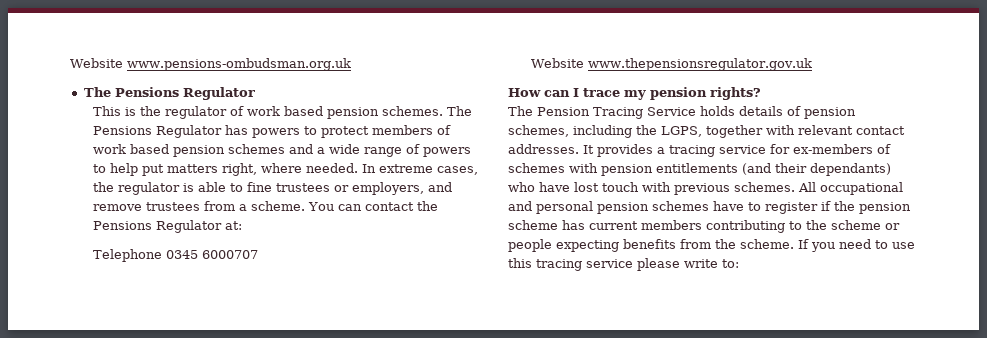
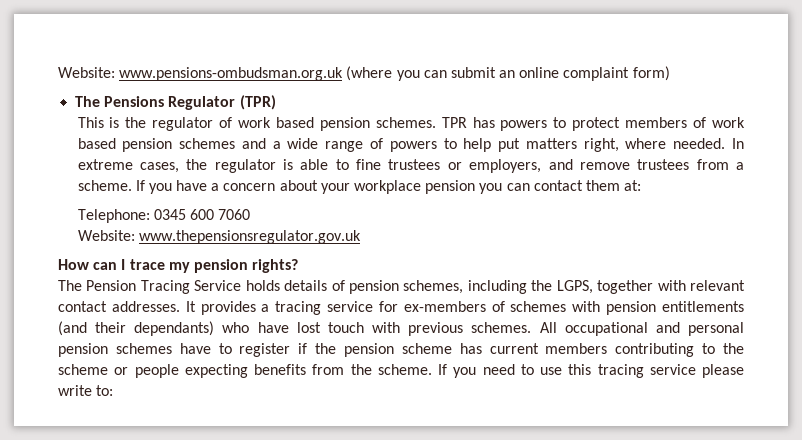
[70,58,123,68] Website -> [58,67,115,78] Website:
[83,87,255,100] // The Pensions Regulator -> [346,66,670,81] [75,95,276,110] (where you can submit an online complaint form) // The Pensions Regulator (TPR)
[446,106,472,116] [92,125,222,138] The Pensions Regulator -> [441,117,467,128] TPR
[307,201,438,211] [92,220,242,233] [92,249,258,262] [530,58,584,68] You can contact the Pensions Regulator at: // Telephone 0345 6000707 // Website -> [135,180,642,194] [77,209,251,223] [77,230,135,241] If you have a concern about your workplace pension you can contact them at: // Telephone: 0345 600 7060 // Website:

